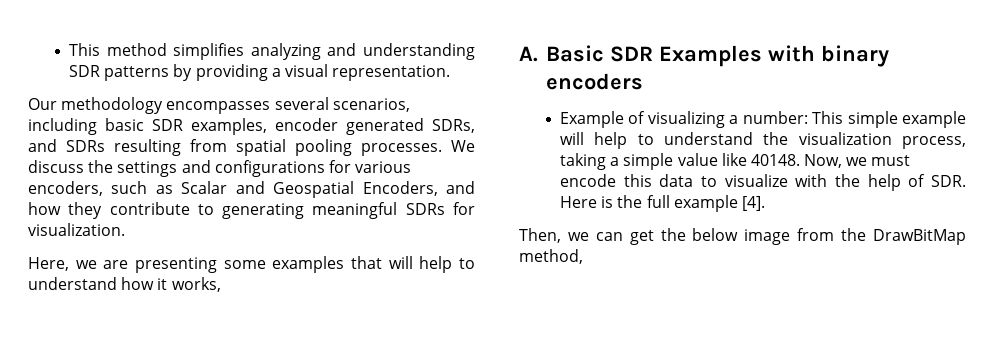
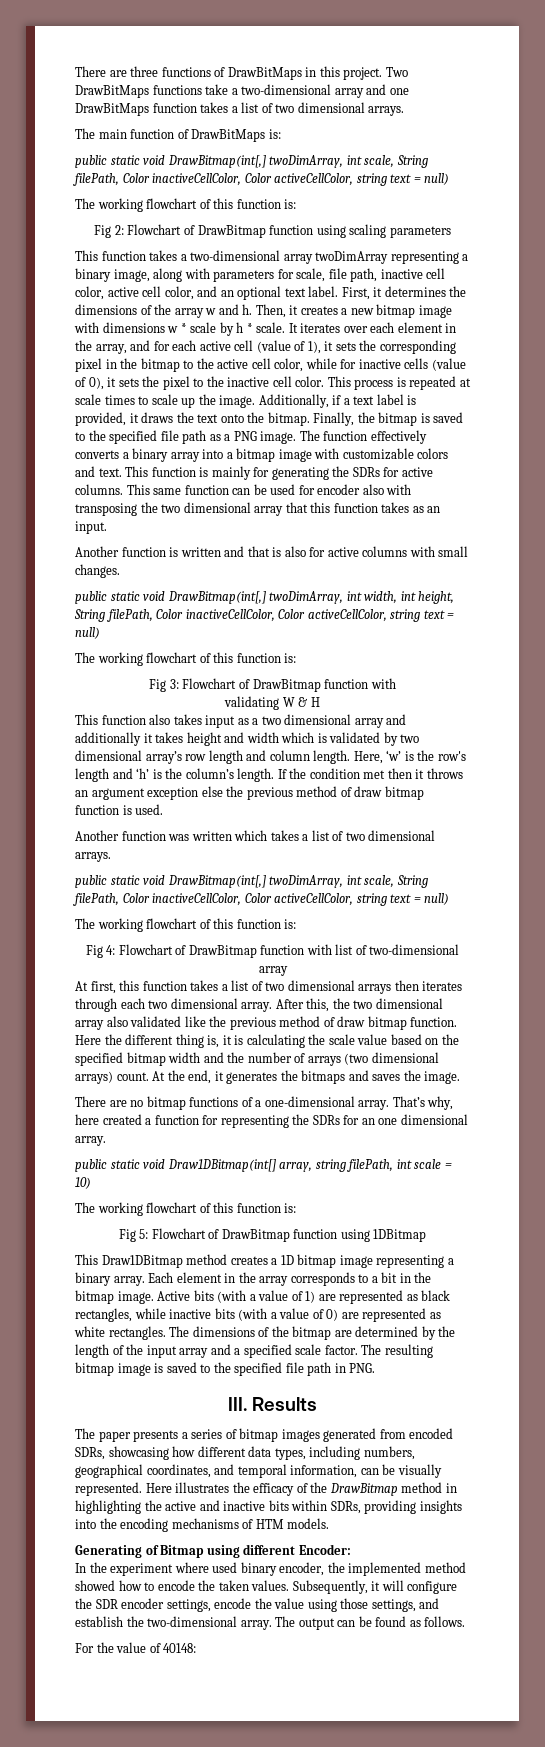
[69,43,475,60] [69,64,451,81] [28,97,410,114] [28,118,475,135] [28,139,475,156] [28,160,412,177] [28,181,475,198] [28,202,475,219] [28,223,125,236] [28,256,475,273] [28,277,221,292] [519,45,889,67] [545,73,643,90] [560,111,966,128] [560,132,966,149] [560,153,911,170] [560,174,966,191] [560,195,765,212] [519,228,966,245] [519,249,583,264] This method simplifies analyzing and understanding SDR patterns by providing a visual representation. // Our methodology encompasses several scenarios, including basic SDR examples, encoder generated SDRs, and SDRs resulting from spatial pooling processes. We discuss the settings and configurations for various encoders, such as Scalar and Geospatial Encoders, and how they contribute to generating meaningful SDRs for visualization. // Here, we are presenting some examples that will help to understand how it works, // A. Basic SDR Examples with binary encoders // Example of visualizing a number: This simple example will help to understand the visualization process, taking a simple value like 40148. Now, we must encode this data to visualize with the help of SDR. Here is the full example [4]. // Then, we can get the below image from the DrawBitMap method, -> [75,66,408,80] [75,84,409,98] [75,102,405,116] [75,128,281,142] [75,155,428,168] [73,173,450,186] [75,198,297,212] [94,224,451,238] [75,250,469,264] [75,268,446,282] [75,286,467,300] [75,304,452,318] [74,322,457,336] [75,340,456,354] [75,358,466,372] [75,376,471,390] [75,394,417,408] [75,412,464,426] [75,430,427,444] [75,448,449,462] [75,466,433,480] [75,484,412,495] [75,502,441,516] [75,521,107,534] [75,546,469,557] [75,564,120,578] [75,591,455,604] [74,609,455,622] [75,627,100,639] [75,652,297,666] [149,678,396,692] [224,696,320,710] [75,714,407,728] [75,732,420,746] [75,750,466,764] [75,768,463,782] [75,786,424,800] [75,804,164,815] [75,830,436,841] [75,852,111,862] [75,875,428,888] [73,893,450,906] [75,918,297,932] [85,944,460,958] [258,966,288,976] [75,980,463,994] [75,998,443,1012] [75,1016,458,1030] [75,1034,459,1048] [75,1052,439,1066] [75,1070,461,1084] [75,1096,454,1110] [75,1114,468,1128] [75,1136,106,1146] [75,1159,452,1172] [75,1177,91,1189] [75,1202,297,1216] [118,1228,427,1242] [75,1254,454,1268] [75,1272,432,1286] [75,1290,451,1304] [75,1308,441,1322] [74,1326,456,1340] [75,1344,433,1358] [75,1362,376,1376] [227,1397,318,1411] [75,1428,454,1442] [75,1446,415,1460] [75,1464,442,1478] [75,1482,457,1496] [75,1500,462,1514] [75,1518,330,1532] [75,1544,351,1558] [75,1562,466,1576] [75,1580,458,1594] [75,1598,440,1612] [75,1616,466,1630] [75,1642,197,1653] There are three functions of DrawBitMaps in this project. Two DrawBitMaps functions take a two-dimensional array and one DrawBitMaps function takes a list of two dimensional arrays. // The main function of DrawBitMaps is: // public static void DrawBitmap(int[,] twoDimArray, int scale, String filePath, Color inactiveCellColor, Color activeCellColor, string text = null) // The working flowchart of this function is: // Fig 2: Flowchart of DrawBitmap function using scaling parameters // This function takes a two-dimensional array twoDimArray representing a binary image, along with parameters for scale, file path, inactive cell color, active cell color, and an optional text label. First, it determines the dimensions of the array w and h. Then, it creates a new bitmap image with dimensions w * scale by h * scale. It iterates over each element in the array, and for each active cell (value of 1), it sets the corresponding pixel in the bitmap to the active cell color, while for inactive cells (value of 0), it sets the pixel to the inactive cell color. This process is repeated at scale times to scale up the image. Additionally, if a text label is provided, it draws the text onto the bitmap. Finally, the bitmap is saved to the specified file path as a PNG image. The function effectively converts a binary array into a bitmap image with customizable colors and text. This function is mainly for generating the SDRs for active columns. This same function can be used for encoder also with transposing the two dimensional array that this function takes as an input. // Another function is written and that is also for active columns with small changes. // public static void DrawBitmap(int[,] twoDimArray, int width, int height, String filePath, Color inactiveCellColor, Color activeCellColor, string text = null) // The working flowchart of this function is: // Fig 3: Flowchart of DrawBitmap function with // validating W & H // This function also takes input as a two dimensional array and additionally it takes height and width which is validated by two dimensional array’s row length and column length. Here, ‘w’ is the row's length and ‘h’ is the column’s length. If the condition met then it throws an argument exception else the previous method of draw bitmap function is used. // Another function was written which takes a list of two dimensional arrays. // public static void DrawBitmap(int[,] twoDimArray, int scale, String filePath, Color inactiveCellColor, Color activeCellColor, string text = null) // The working flowchart of this function is: // Fig 4: Flowchart of DrawBitmap function with list of two-dimensional array // At first, this function takes a list of two dimensional arrays then iterates through each two dimensional array. After this, the two dimensional array also validated like the previous method of draw bitmap function. Here the different thing is, it is calculating the scale value based on the specified bitmap width and the number of arrays (two dimensional arrays) count. At the end, it generates the bitmaps and saves the image. // There are no bitmap functions of a one-dimensional array. That’s why, here created a function for representing the SDRs for an one dimensional array. // public static void Draw1DBitmap(int[] array, string filePath, int scale = 10) // The working flowchart of this function is: // Fig 5: Flowchart of DrawBitmap function using 1DBitmap // This Draw1DBitmap method creates a 1D bitmap image representing a binary array. Each element in the array corresponds to a bit in the bitmap image. Active bits (with a value of 1) are represented as black rectangles, while inactive bits (with a value of 0) are represented as white rectangles. The dimensions of the bitmap are determined by the length of the input array and a specified scale factor. The resulting bitmap image is saved to the specified file path in PNG. // III. Results // The paper presents a series of bitmap images generated from encoded SDRs, showcasing how different data types, including numbers, geographical coordinates, and temporal information, can be visually represented. Here illustrates the efficacy of the DrawBitmap method in highlighting the active and inactive bits within SDRs, providing insights into the encoding mechanisms of HTM models. // Generating of Bitmap using different Encoder: // In the experiment where used binary encoder, the implemented method showed how to encode the taken values. Subsequently, it will configure the SDR encoder settings, encode the value using those settings, and establish the two-dimensional array. The output can be found as follows. // For the value of 40148:

